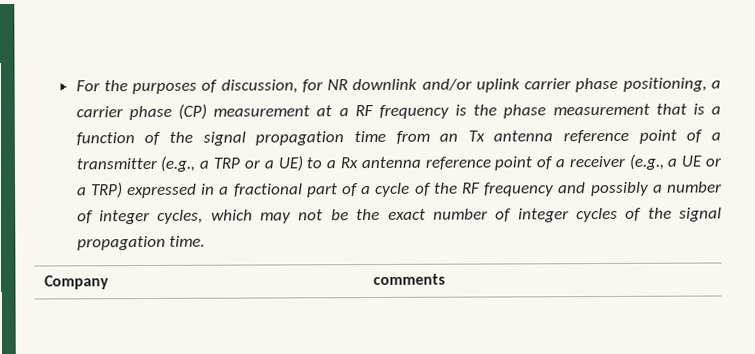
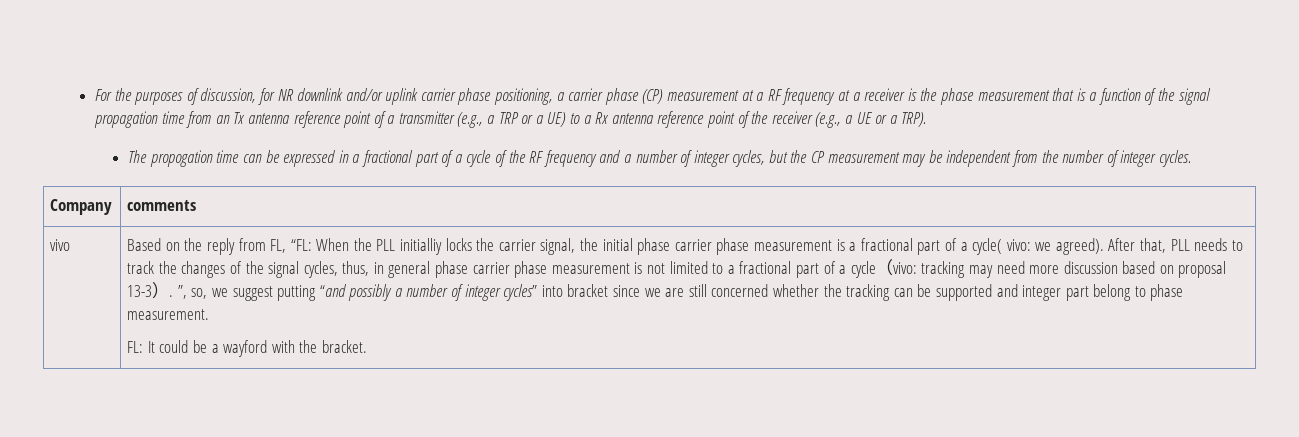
(449, 111) none -> [837,88,906,101] at a receiver
[554,159,565,168] a -> [751,111,769,124] the
[90,182,123,199] TRP) -> [901,112,927,127] [128,150,280,167] TRP). // The propogation time can be
(587, 188) none -> [623,150,1191,167] [50,199,113,215] [127,200,197,211] [50,239,71,251] [127,238,1243,255] [127,259,1227,278] [127,282,346,301] a number of integer cycles, but the CP measurement may be independent from the number of integer cycles. // Company | comments // vivo | Based on the reply from FL, “FL: When the PLL initialliy locks the carrier signal, the initial phase carrier phase measurement is a fractional part of a cycle( vivo: we agreed). After that, PLL needs to track the changes of the signal cycles, thus, in general phase carrier phase measurement is not limited to a fractional part of a cycle（vivo: tracking may need more discussion based on proposal 13-3）. ”, so, we suggest putting “and
[157,207,722,224] [76,235,206,251] [43,275,109,290] [372,273,445,286] cycles, which may not be the exact number of integer cycles of the signal propagation time. // Company | comments -> [503,284,1184,301] [127,309,210,320] [127,340,367,357] cycles” into bracket since we are still concerned whether the tracking can be supported and integer part belong to phase measurement. // FL: It could be a wayford with the bracket.

